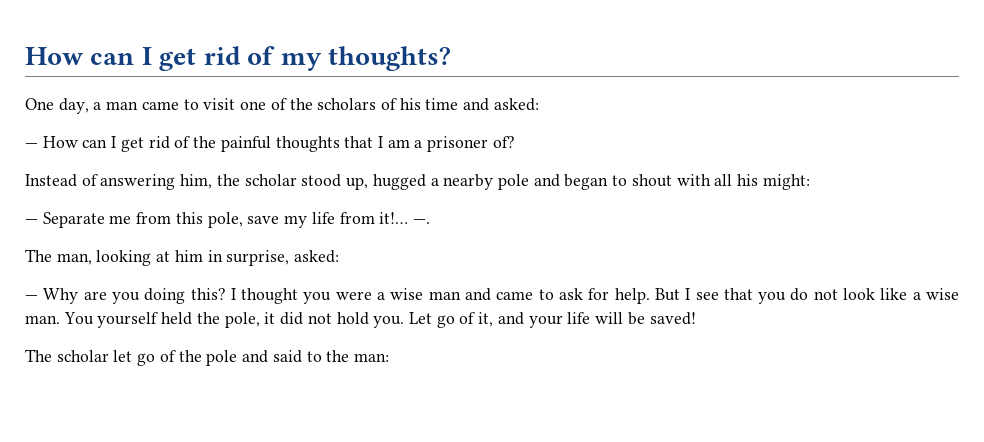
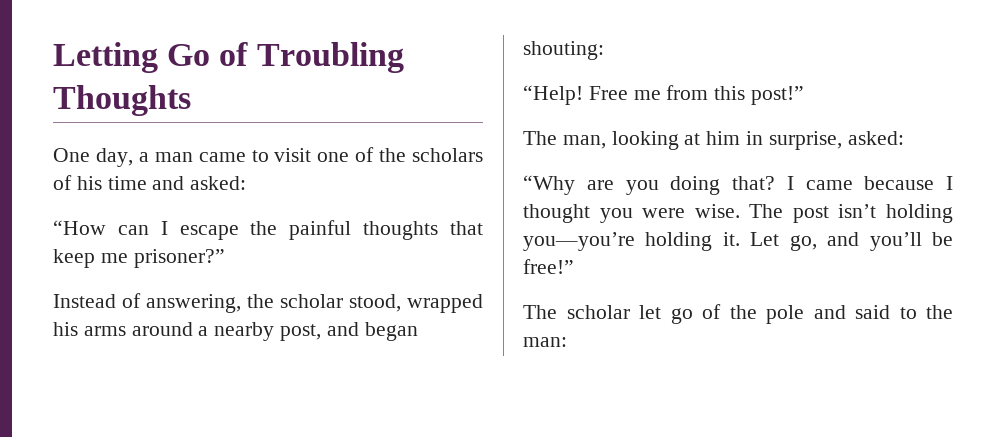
[25,46,451,71] How can I get rid of my thoughts? -> [53,42,404,73] [53,85,191,116] Letting Go of Troubling Thoughts
[25,136,515,152] [25,174,426,190] — How can I get rid of the painful thoughts that I am a prisoner of? // Instead of answering him, the scholar stood up, hugged -> [53,220,483,240] [53,249,225,268] [53,293,483,313] [53,322,193,336] “How can I escape the painful thoughts that keep me prisoner?” // Instead of answering, the scholar stood, wrapped his arms around
[497,174,529,190] pole -> [280,324,322,341] post,
[612,174,810,190] [25,212,430,228] to shout with all his might: // — Separate me from this pole, save my life from it!… —. -> [523,41,604,60] [523,85,805,105] shouting: // “Help! Free me from this post!”
[25,288,79,304] — Why -> [523,175,575,195] “Why
[190,288,959,304] [25,312,696,328] this? I thought you were a wise man and came to ask for help. But I see that you do not look like a wise man. You yourself held the pole, it did not hold you. Let go of it, and your life will be saved! -> [732,176,953,190] [523,204,953,223] [523,232,954,251] [523,259,574,274] that? I came because I thought you were wise. The post isn’t holding you—you’re holding it. Let go, and you’ll be free!”

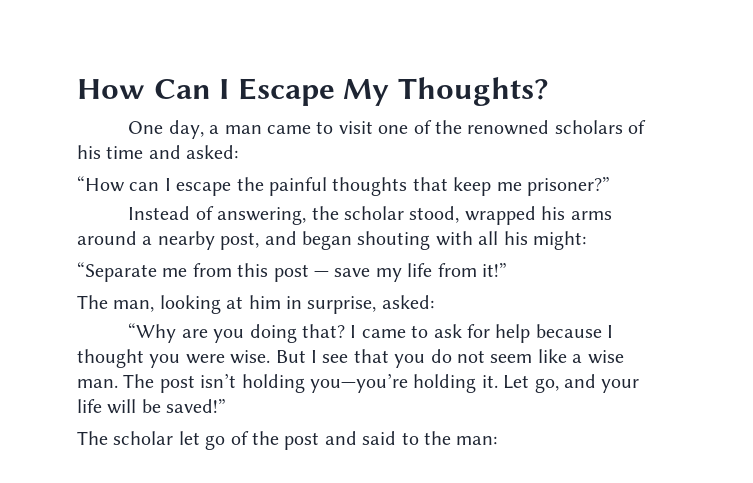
[53,42,404,73] [53,85,191,116] Letting Go of Troubling Thoughts -> [77,77,549,106] How Can I Escape My Thoughts?
(407, 155) none -> [467,120,550,135] renowned
[523,41,604,60] [523,85,805,105] shouting: // “Help! Free me from this post!” -> [357,231,586,250] [77,262,507,282] shouting with all his might: // “Separate me from this post — save my life from it!”
(853, 185) none -> [411,324,531,343] to ask for help
(740, 211) none -> [275,349,624,368] [77,379,118,388] But I see that you do not seem like a wise man.
[869,232,954,251] [523,259,574,274] you’ll be free!” -> [601,379,640,393] [77,398,227,414] your life will be saved!”
[766,305,804,324] pole -> [284,432,320,450] post

